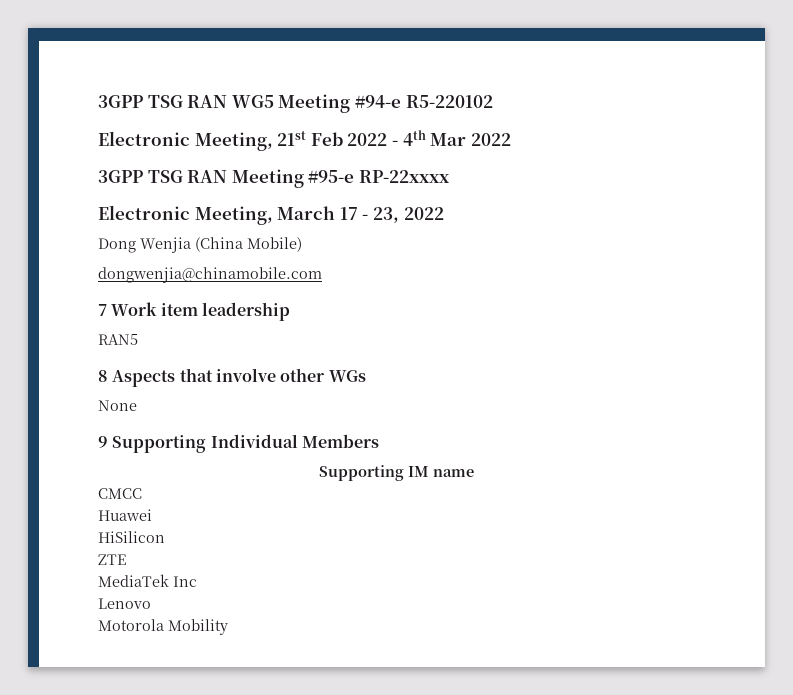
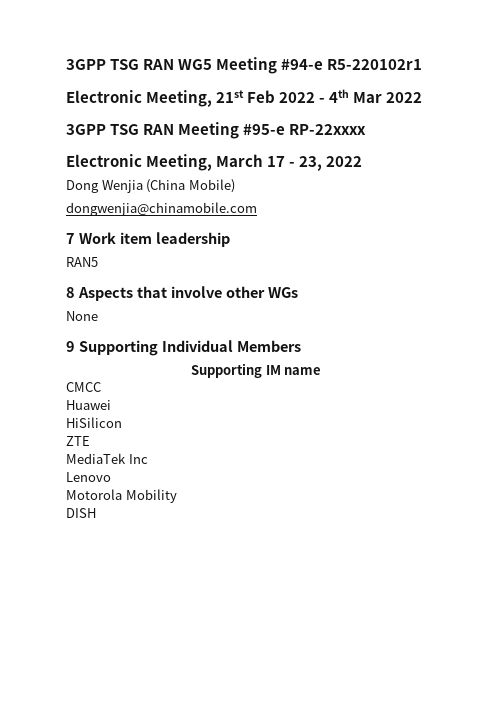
[405,95,493,108] R5-220102 -> [327,59,423,70] R5-220102r1
(228, 627) none -> [66,508,96,518] // DISH

